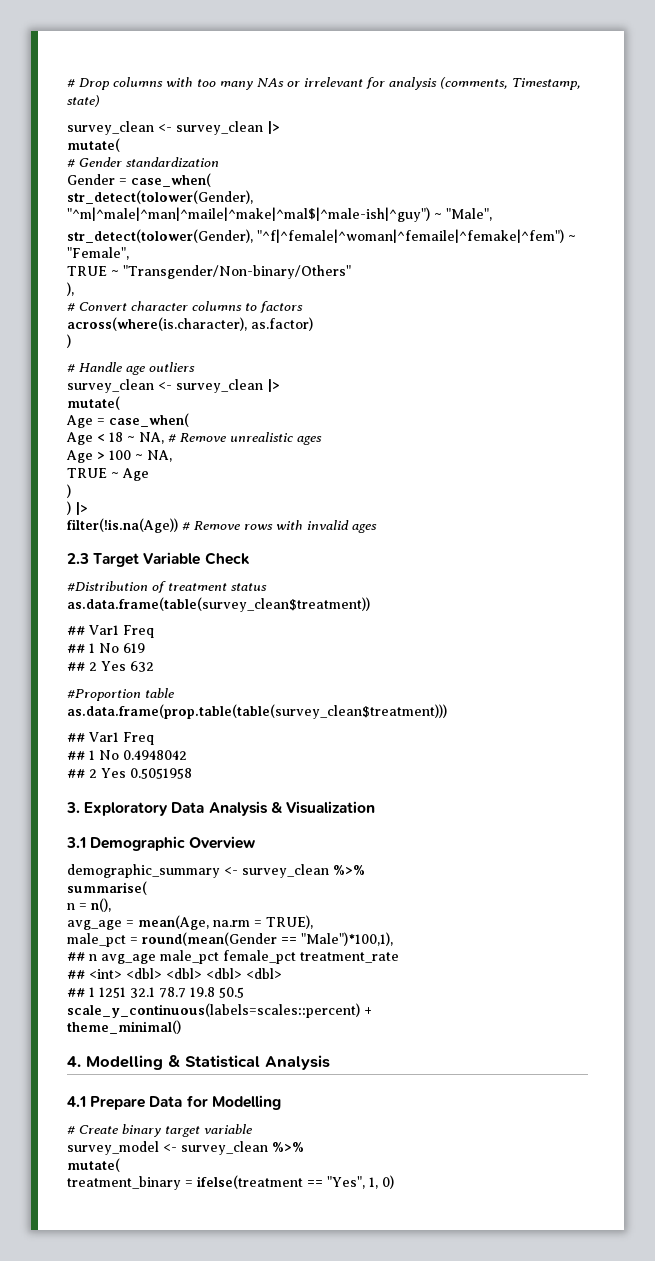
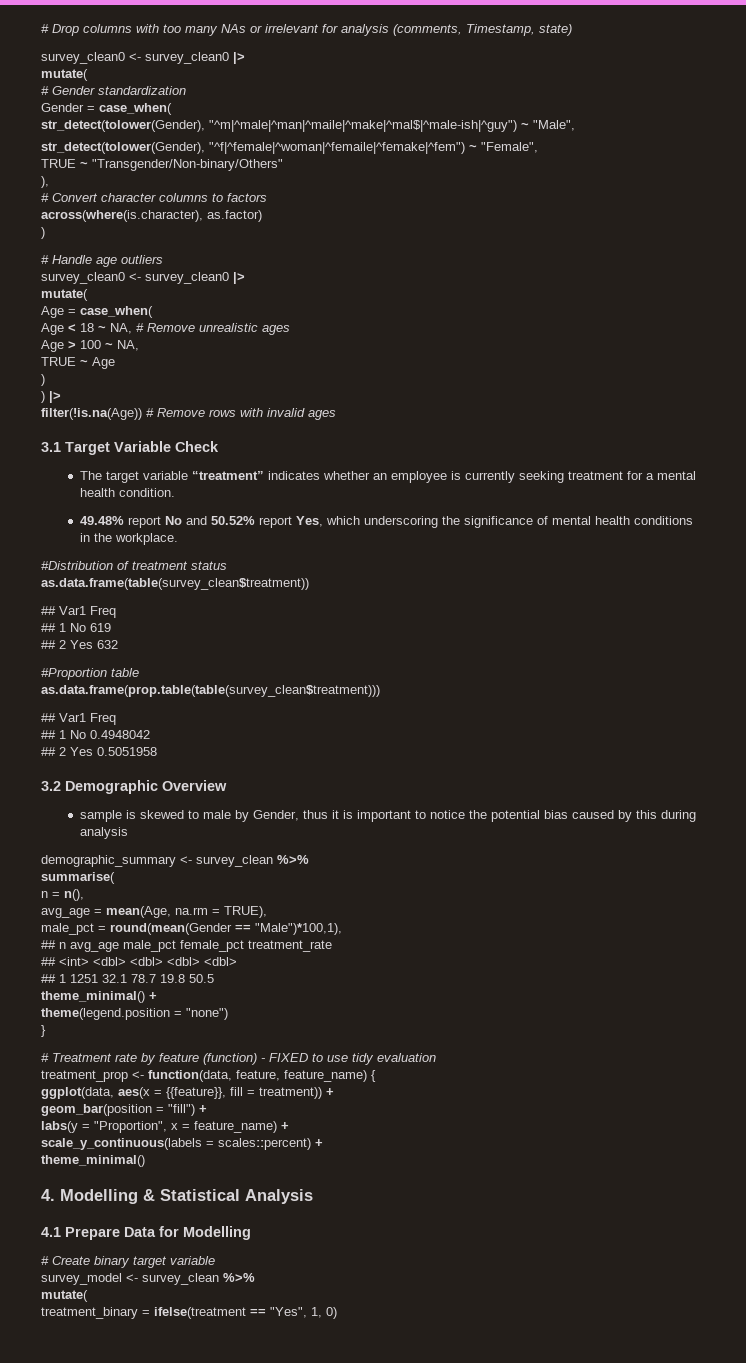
[67,121,263,135] survey_clean <- survey_clean -> [41,52,229,64] survey_clean0 <- survey_clean0
[67,379,263,393] survey_clean <- survey_clean -> [41,272,229,284] survey_clean0 <- survey_clean0
[67,553,89,564] 2.3 -> [41,442,61,452] 3.1
(250, 558) none -> [80,471,697,483] [80,488,176,497] [80,516,694,528] [80,533,179,545] // The target variable “treatment” indicates whether an employee is currently seeking treatment for a mental health condition. // 49.48% report No and 50.52% report Yes, which underscoring the significance of mental health conditions in the workplace.
[66,801,375,816] [66,836,256,851] 3. Exploratory Data Analysis & Visualization // 3.1 Demographic Overview -> [41,780,227,794] [80,810,697,822] [80,827,129,839] 3.2 Demographic Overview // sample is skewed to male by Gender, thus it is important to notice the potential bias caused by this during analysis
[67,1003,360,1018] scale_y_continuous(labels=scales::percent) -> [41,991,157,1003] [41,1008,228,1020] [41,1025,46,1037] [41,1053,436,1065] [41,1070,376,1082] [41,1087,334,1099] [41,1104,207,1116] [41,1121,289,1133] [41,1138,311,1150] theme_minimal() + // theme(legend.position = "none") // } // # Treatment rate by feature (function) - FIXED to use tidy evaluation // treatment_prop <- function(data, feature, feature_name) { // ggplot(data, aes(x = {{feature}}, fill = treatment)) + // geom_bar(position = "fill") + // labs(y = "Proportion", x = feature_name) + // scale_y_continuous(labels = scales::percent)

